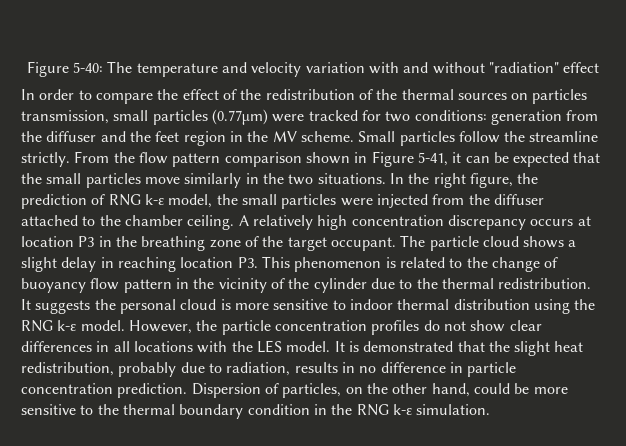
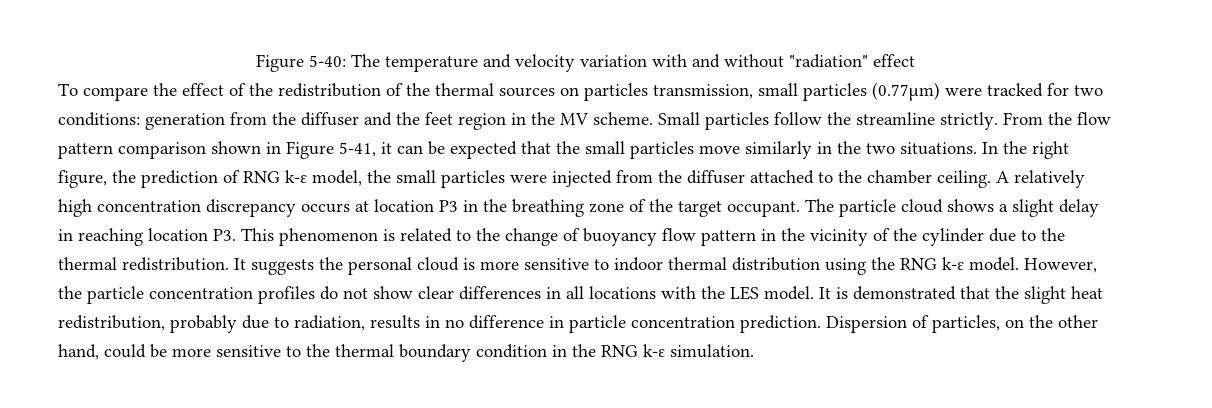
[21,89,92,100] In order to -> [58,83,78,96] To

